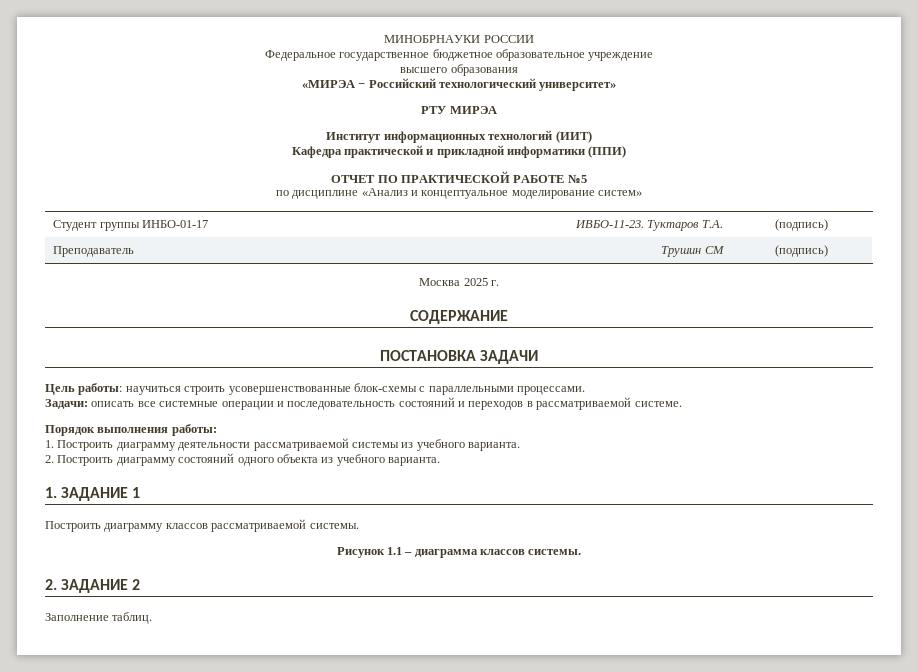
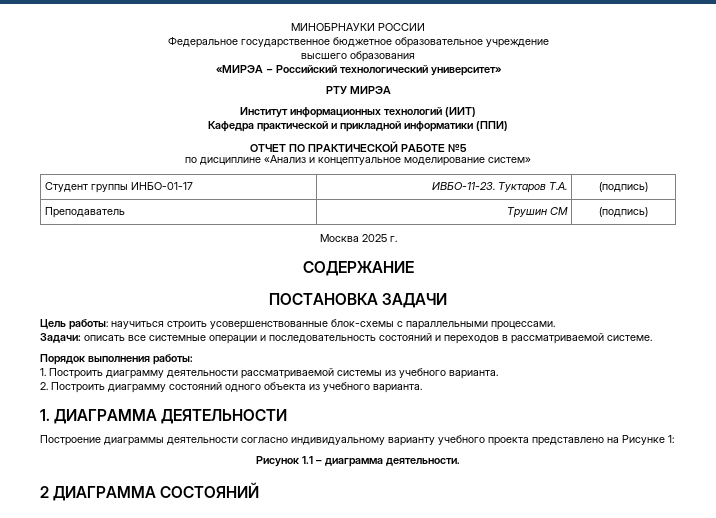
[61,487,141,501] [45,519,359,532] ЗАДАНИЕ 1 // Построить диаграмму классов рассматриваемой системы. -> [54,409,288,424] [40,435,674,446] ДИАГРАММА ДЕЯТЕЛЬНОСТИ // Построение диаграммы деятельности согласно индивидуальному варианту учебного проекта представлено на Рисунке 1:
[480,549,582,555] [45,579,129,593] классов системы. // 2. ЗАДАНИЕ -> [386,458,460,466] деятельности. //
[45,612,153,624] // Заполнение таблиц. -> [53,482,260,501] ДИАГРАММА СОСТОЯНИЙ

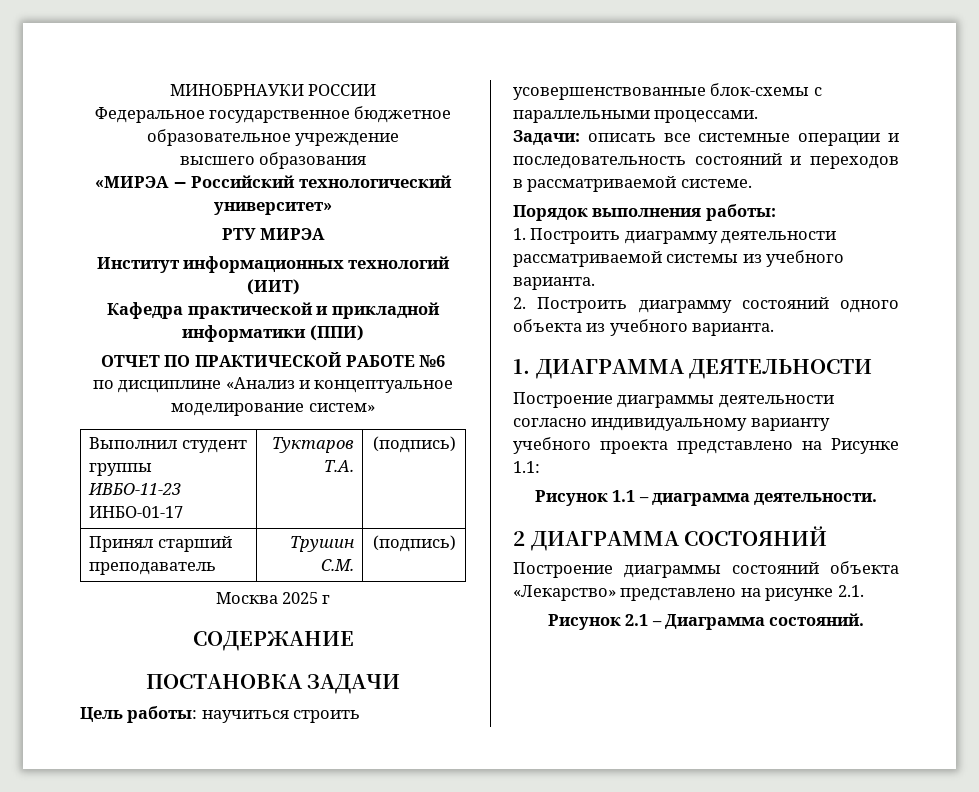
[447,144,467,152] №5 -> [419,355,446,367] №6
[45,182,129,193] Студент группы -> [89,437,247,453] [89,463,153,476] [88,483,182,495] Выполнил студент группы ИВБО-11-23
[431,182,495,190] ИВБО-11-23. -> (184, 512) none
[45,207,126,218] Преподаватель -> [89,536,232,552] [89,562,217,575] Принял старший преподаватель
[549,207,568,215] СМ -> [320,559,354,571] С.М.
[389,236,397,242] г. -> [322,595,331,604] г
[668,435,674,443] 1: -> [513,461,540,473] 1.1:
(260, 490) none -> [513,561,899,578] [513,585,864,601] [547,613,865,630] // Построение диаграммы состояний объекта «Лекарство» представлено на рисунке 2.1. // Рисунок 2.1 – Диаграмма состояний.

